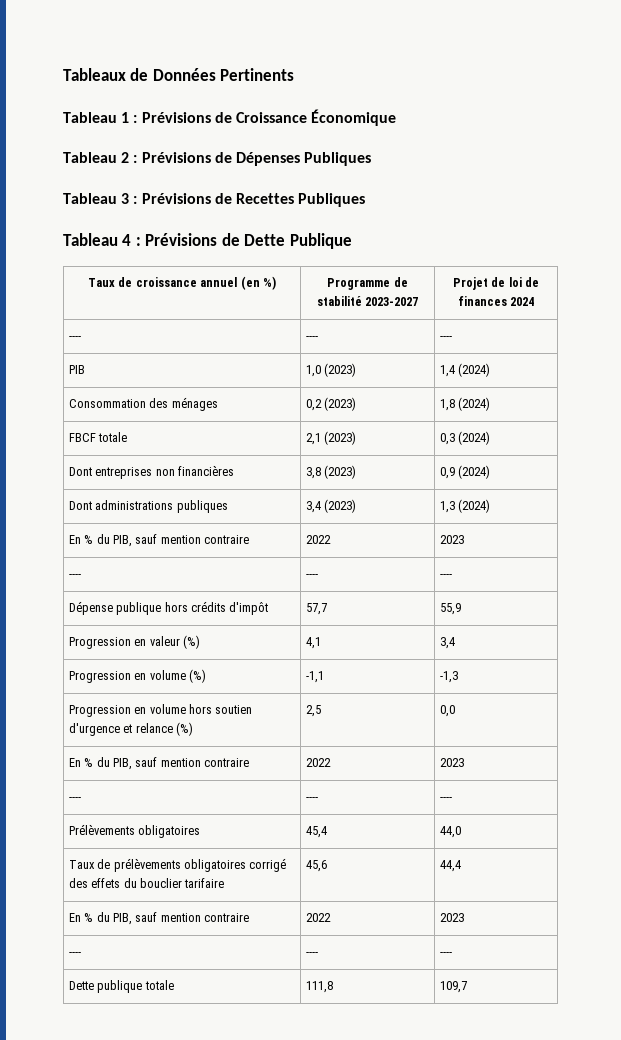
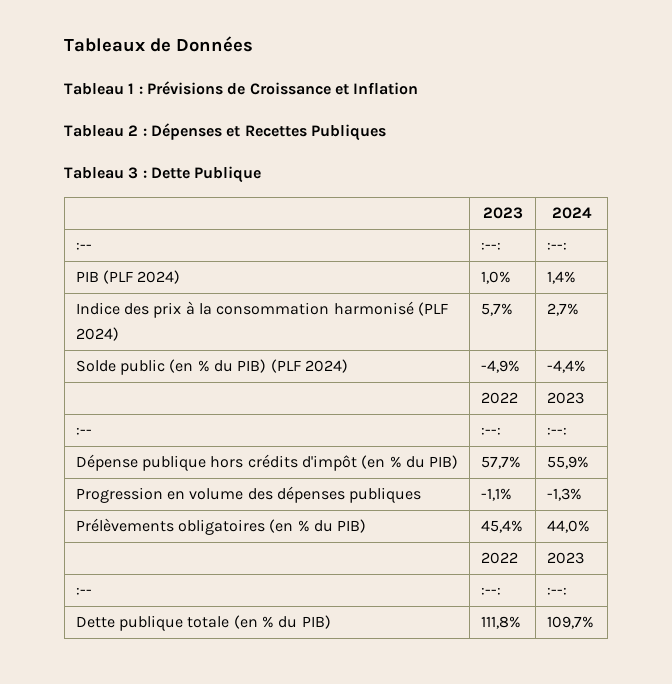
[220,68,295,81] Pertinents -> (253, 44) none
[311,109,397,126] Économique -> [334,82,419,95] et Inflation
[141,152,300,166] Prévisions de Dépenses -> [150,123,307,140] Dépenses et Recettes
[141,193,366,207] [63,233,352,249] [88,276,276,290] [327,277,408,290] [316,296,419,306] [452,277,540,290] [457,296,535,306] [68,336,81,340] [305,336,318,340] [439,336,452,340] [68,365,85,374] [305,363,357,377] [439,363,491,377] [68,397,218,411] [305,397,357,411] [439,397,491,411] [68,432,128,442] [305,431,357,445] [439,431,491,445] [68,465,235,479] [305,465,357,479] [439,465,491,479] [68,500,228,513] [305,499,357,513] [439,499,491,513] [68,534,250,547] [305,535,331,544] [439,535,464,544] [68,574,81,578] [305,574,318,578] [439,574,452,578] Prévisions de Recettes Publiques // Tableau 4 : Prévisions de Dette Publique // Taux de croissance annuel (en %) | Programme de stabilité 2023-2027 | Projet de loi de finances 2024 // ---- | ---- | ---- // PIB | 1,0 (2023) | 1,4 (2024) // Consommation des ménages | 0,2 (2023) | 1,8 (2024) // FBCF totale | 2,1 (2023) | 0,3 (2024) // Dont entreprises non financières | 3,8 (2023) | 0,9 (2024) // Dont administrations publiques | 3,4 (2023) | 1,3 (2024) // En % du PIB, sauf mention contraire | 2022 | 2023 // ---- | ---- | ---- -> [150,166,262,183] [482,207,523,219] [551,207,592,219] [75,242,92,250] [480,242,501,250] [546,242,567,250] [75,270,181,284] [480,271,511,284] [546,271,576,284] [75,301,448,318] [75,327,119,341] [480,303,513,316] [546,303,579,316] [75,359,348,375] [480,360,520,373] [546,360,586,373] [480,392,518,404] [546,392,584,404] [75,427,92,435] [480,427,501,435] [546,427,567,435] Dette Publique // | 2023 | 2024 // :-- | :--: | :--: // PIB (PLF 2024) | 1,0% | 1,4% // Indice des prix à la consommation harmonisé (PLF 2024) | 5,7% | 2,7% // Solde public (en % du PIB) (PLF 2024) | -4,9% | -4,4% // | 2022 | 2023 // :-- | :--: | :--:
[305,603,327,615] [439,603,461,615] [68,635,201,649] [305,637,321,649] [439,637,455,649] [68,669,207,683] [305,671,324,683] [439,671,458,683] [68,704,253,717] [68,722,194,736] [305,705,321,717] [439,705,455,717] [68,757,250,770] [305,758,331,767] [439,758,464,767] [68,797,81,801] [305,797,318,801] [439,797,452,801] [68,824,201,838] [305,826,327,838] [439,826,461,838] [68,858,287,872] [68,878,225,888] [305,860,327,872] [439,860,461,872] [68,912,250,925] [305,913,331,922] [439,913,464,922] [68,952,81,956] [305,952,318,956] [439,952,452,956] [68,980,174,993] [305,981,333,993] [439,981,467,993] | 57,7 | 55,9 // Progression en valeur (%) | 4,1 | 3,4 // Progression en volume (%) | -1,1 | -1,3 // Progression en volume hors soutien d'urgence et relance (%) | 2,5 | 0,0 // En % du PIB, sauf mention contraire | 2022 | 2023 // ---- | ---- | ---- // Prélèvements obligatoires | 45,4 | 44,0 // Taux de prélèvements obligatoires corrigé des effets du bouclier tarifaire | 45,6 | 44,4 // En % du PIB, sauf mention contraire | 2022 | 2023 // ---- | ---- | ---- // Dette publique totale | 111,8 | 109,7 -> [361,455,459,469] [480,456,521,469] [546,456,589,469] [75,486,422,503] [480,488,512,501] [546,488,582,501] [75,518,367,535] [480,520,523,533] [546,520,590,533] [480,552,518,564] [546,552,584,564] [75,587,92,595] [480,587,501,595] [546,587,567,595] [75,615,331,631] [480,616,521,629] [546,616,594,629] (en % du PIB) | 57,7% | 55,9% // Progression en volume des dépenses publiques | -1,1% | -1,3% // Prélèvements obligatoires (en % du PIB) | 45,4% | 44,0% // | 2022 | 2023 // :-- | :--: | :--: // Dette publique totale (en % du PIB) | 111,8% | 109,7%

